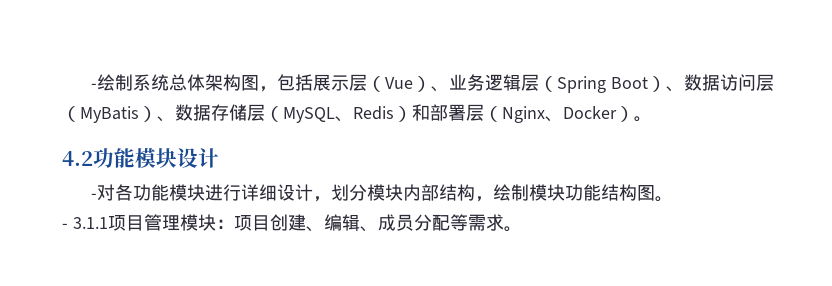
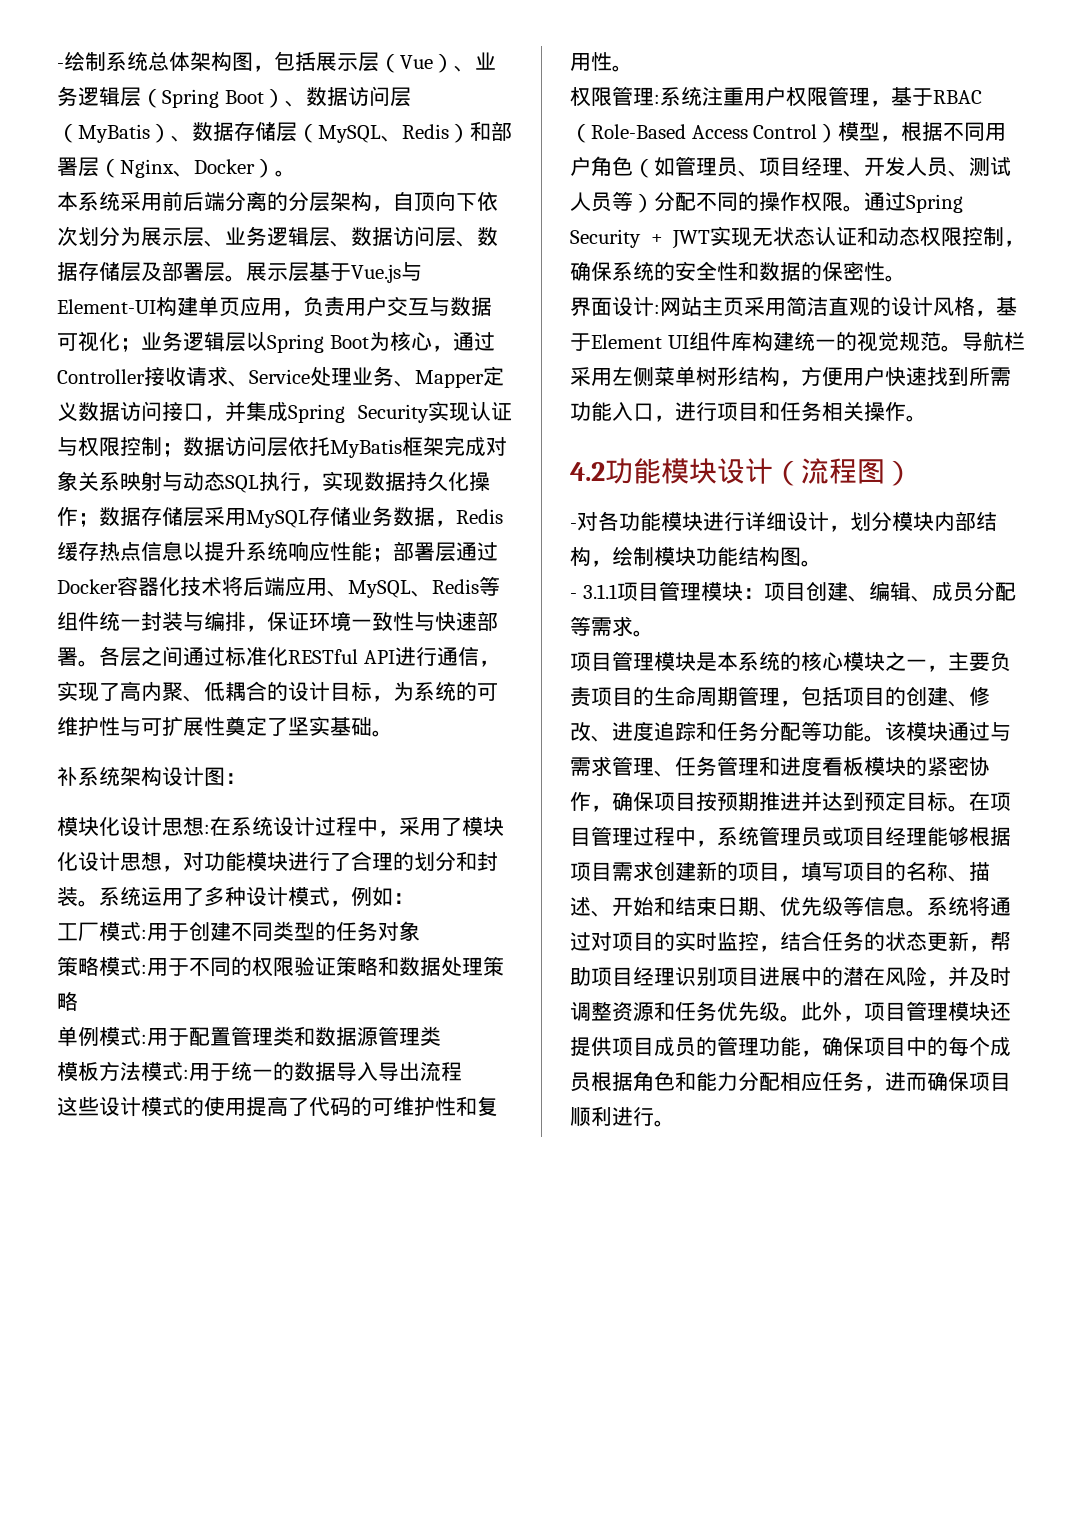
(652, 119) none -> [57,191,498,212] [57,226,498,247] [57,261,422,283] [57,296,492,317] [57,331,495,353] [57,366,504,388] [57,401,512,423] [57,436,507,458] [57,471,490,493] [57,506,503,528] [57,541,498,562] [57,576,500,598] [57,611,498,632] [57,646,500,667] [57,681,498,702] [57,716,393,737] [57,766,246,787] [57,816,504,837] [57,851,498,872] [57,886,414,907] [57,921,420,942] [57,956,504,977] [57,991,78,1011] [57,1026,441,1047] [57,1061,462,1081] [57,1096,498,1117] [570,52,633,72] [570,86,982,107] [570,122,1007,143] [570,156,1011,178] [570,191,963,213] [570,226,1025,249] [570,261,906,282] [570,296,1017,317] [570,331,1025,352] [570,366,1011,387] [570,401,927,422] // 本系统采用前后端分离的分层架构，自顶向下依次划分为展示层、业务逻辑层、数据访问层、数据存储层及部署层。展示层基于Vue.js与Element-UI构建单页应用，负责用户交互与数据可视化；业务逻辑层以Spring Boot为核心，通过Controller接收请求、Service处理业务、Mapper定义数据访问接口，并集成Spring Security实现认证与权限控制；数据访问层依托MyBatis框架完成对象关系映射与动态SQL执行，实现数据持久化操作；数据存储层采用MySQL存储业务数据，Redis缓存热点信息以提升系统响应性能；部署层通过Docker容器化技术将后端应用、MySQL、Redis等组件统一封装与编排，保证环境一致性与快速部署。各层之间通过标准化RESTful API进行通信，实现了高内聚、低耦合的设计目标，为系统的可维护性与可扩展性奠定了坚实基础。 // 补系统架构设计图： // 模块化设计思想:在系统设计过程中，采用了模块化设计思想，对功能模块进行了合理的划分和封装。系统运用了多种设计模式，例如： // 工厂模式:用于创建不同类型的任务对象 // 策略模式:用于不同的权限验证策略和数据处理策略 // 单例模式:用于配置管理类和数据源管理类 // 模板方法模式:用于统一的数据导入导出流程 // 这些设计模式的使用提高了代码的可维护性和复用性。 // 权限管理:系统注重用户权限管理，基于RBAC（Role-Based Access Control）模型，根据不同用户角色（如管理员、项目经理、开发人员、测试人员等）分配不同的操作权限。通过Spring Security + JWT实现无状态认证和动态权限控制，确保系统的安全性和数据的保密性。 // 界面设计:网站主页采用简洁直观的设计风格，基于Element UI组件库构建统一的视觉规范。导航栏采用左侧菜单树形结构，方便用户快速找到所需功能入口，进行项目和任务相关操作。
(219, 158) none -> [773,458,913,486] （流程图）
(522, 229) none -> [570,651,1011,672] [570,686,990,707] [570,721,1011,742] [570,756,990,777] [570,791,1011,812] [570,826,1011,847] [570,861,990,882] [570,896,1011,917] [570,931,1011,952] [570,966,1011,987] [570,1001,1011,1022] [570,1036,1011,1057] [570,1071,1011,1092] [570,1106,675,1127] // 项目管理模块是本系统的核心模块之一，主要负责项目的生命周期管理，包括项目的创建、修改、进度追踪和任务分配等功能。该模块通过与需求管理、任务管理和进度看板模块的紧密协作，确保项目按预期推进并达到预定目标。在项目管理过程中，系统管理员或项目经理能够根据项目需求创建新的项目，填写项目的名称、描述、开始和结束日期、优先级等信息。系统将通过对项目的实时监控，结合任务的状态更新，帮助项目经理识别项目进展中的潜在风险，并及时调整资源和任务优先级。此外，项目管理模块还提供项目成员的管理功能，确保项目中的每个成员根据角色和能力分配相应任务，进而确保项目顺利进行。

